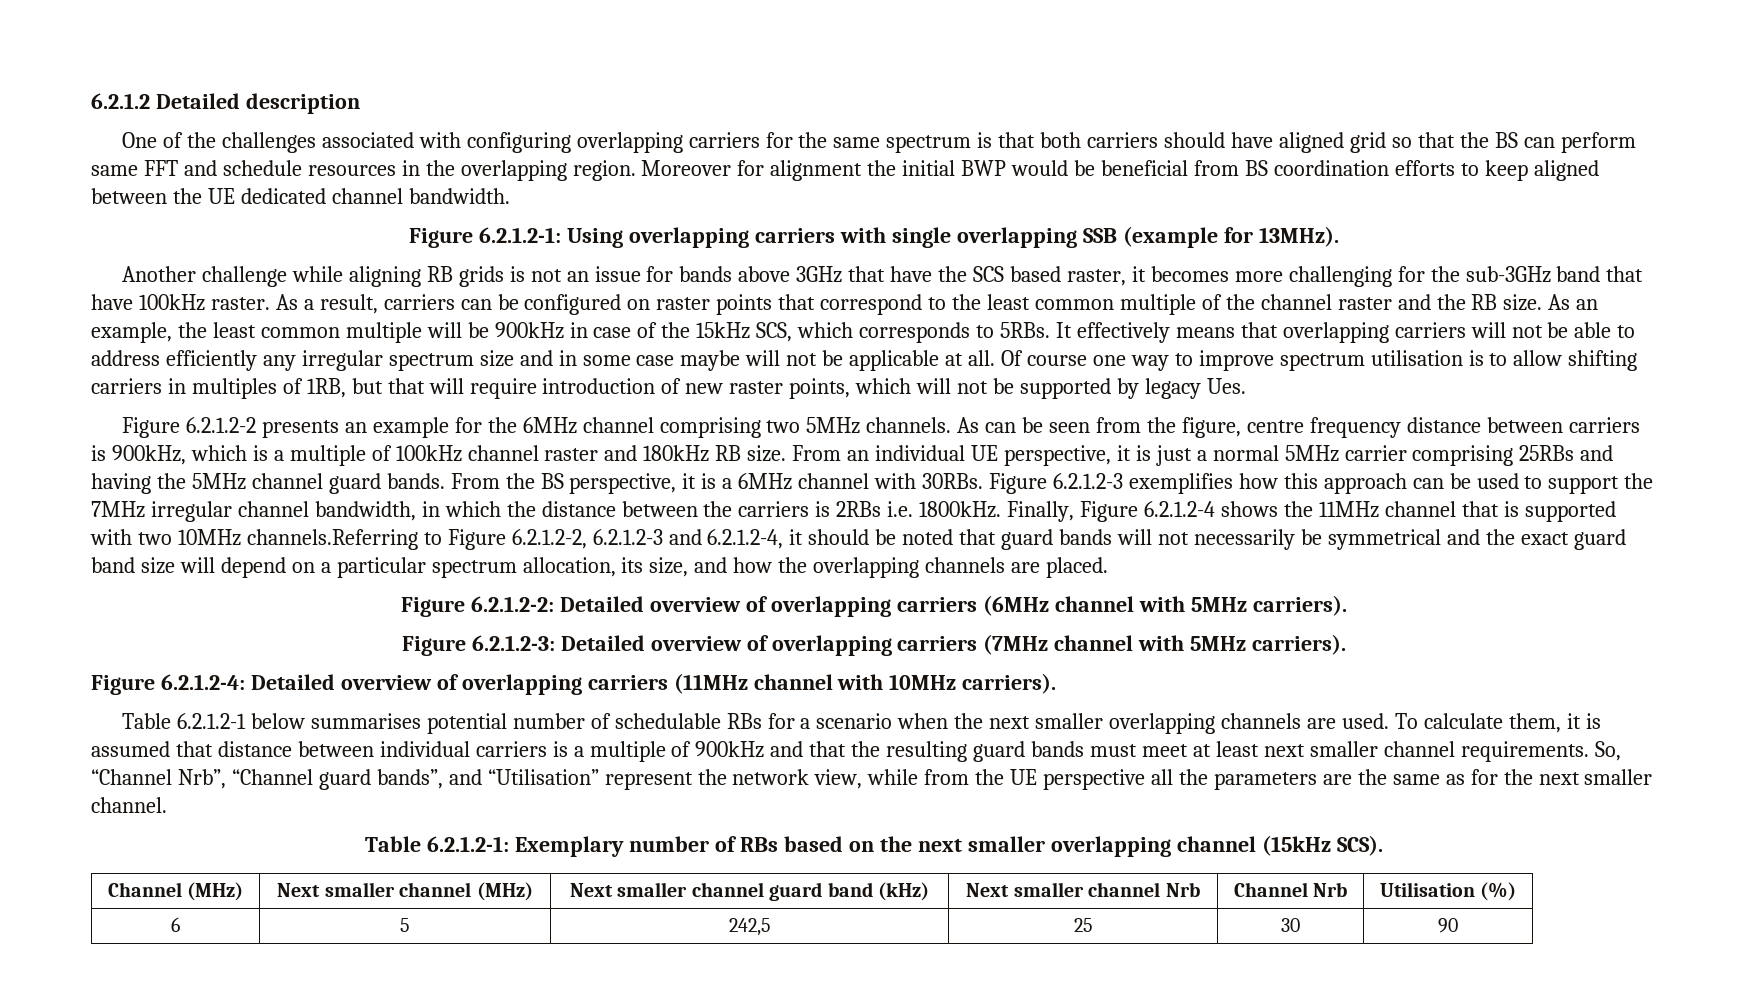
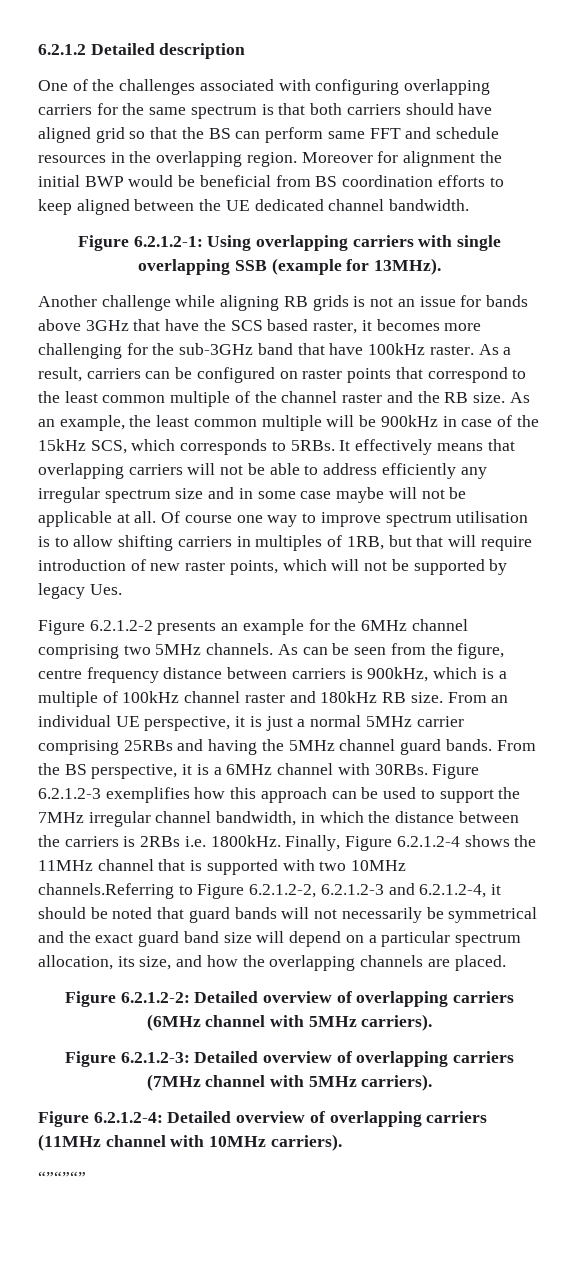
[122,713,1601,734] [91,741,1621,762] [91,769,1653,790] [91,797,167,813] [365,835,1383,857] [107,882,244,901] [277,882,533,901] [570,882,929,901] [966,882,1200,897] [1233,882,1348,897] [1379,882,1517,901] [171,917,180,932] [399,918,410,932] [728,918,771,936] [1073,918,1093,932] [1281,918,1300,932] [1438,918,1458,933] Table 6.2.1.2-1 below summarises potential number of schedulable RBs for a scenario when the next smaller overlapping channels are used. To calculate them, it is assumed that distance between individual carriers is a multiple of 900kHz and that the resulting guard bands must meet at least next smaller channel requirements. So, “Channel Nrb”, “Channel guard bands”, and “Utilisation” represent the network view, while from the UE perspective all the parameters are the same as for the next smaller channel. // Table 6.2.1.2-1: Exemplary number of RBs based on the next smaller overlapping channel (15kHz SCS). // Channel (MHz) | Next smaller channel (MHz) | Next smaller channel guard band (kHz) | Next smaller channel Nrb | Channel Nrb | Utilisation (%) // 6 | 5 | 242,5 | 25 | 30 | 90 -> [38,1171,86,1183] “”“”“”

